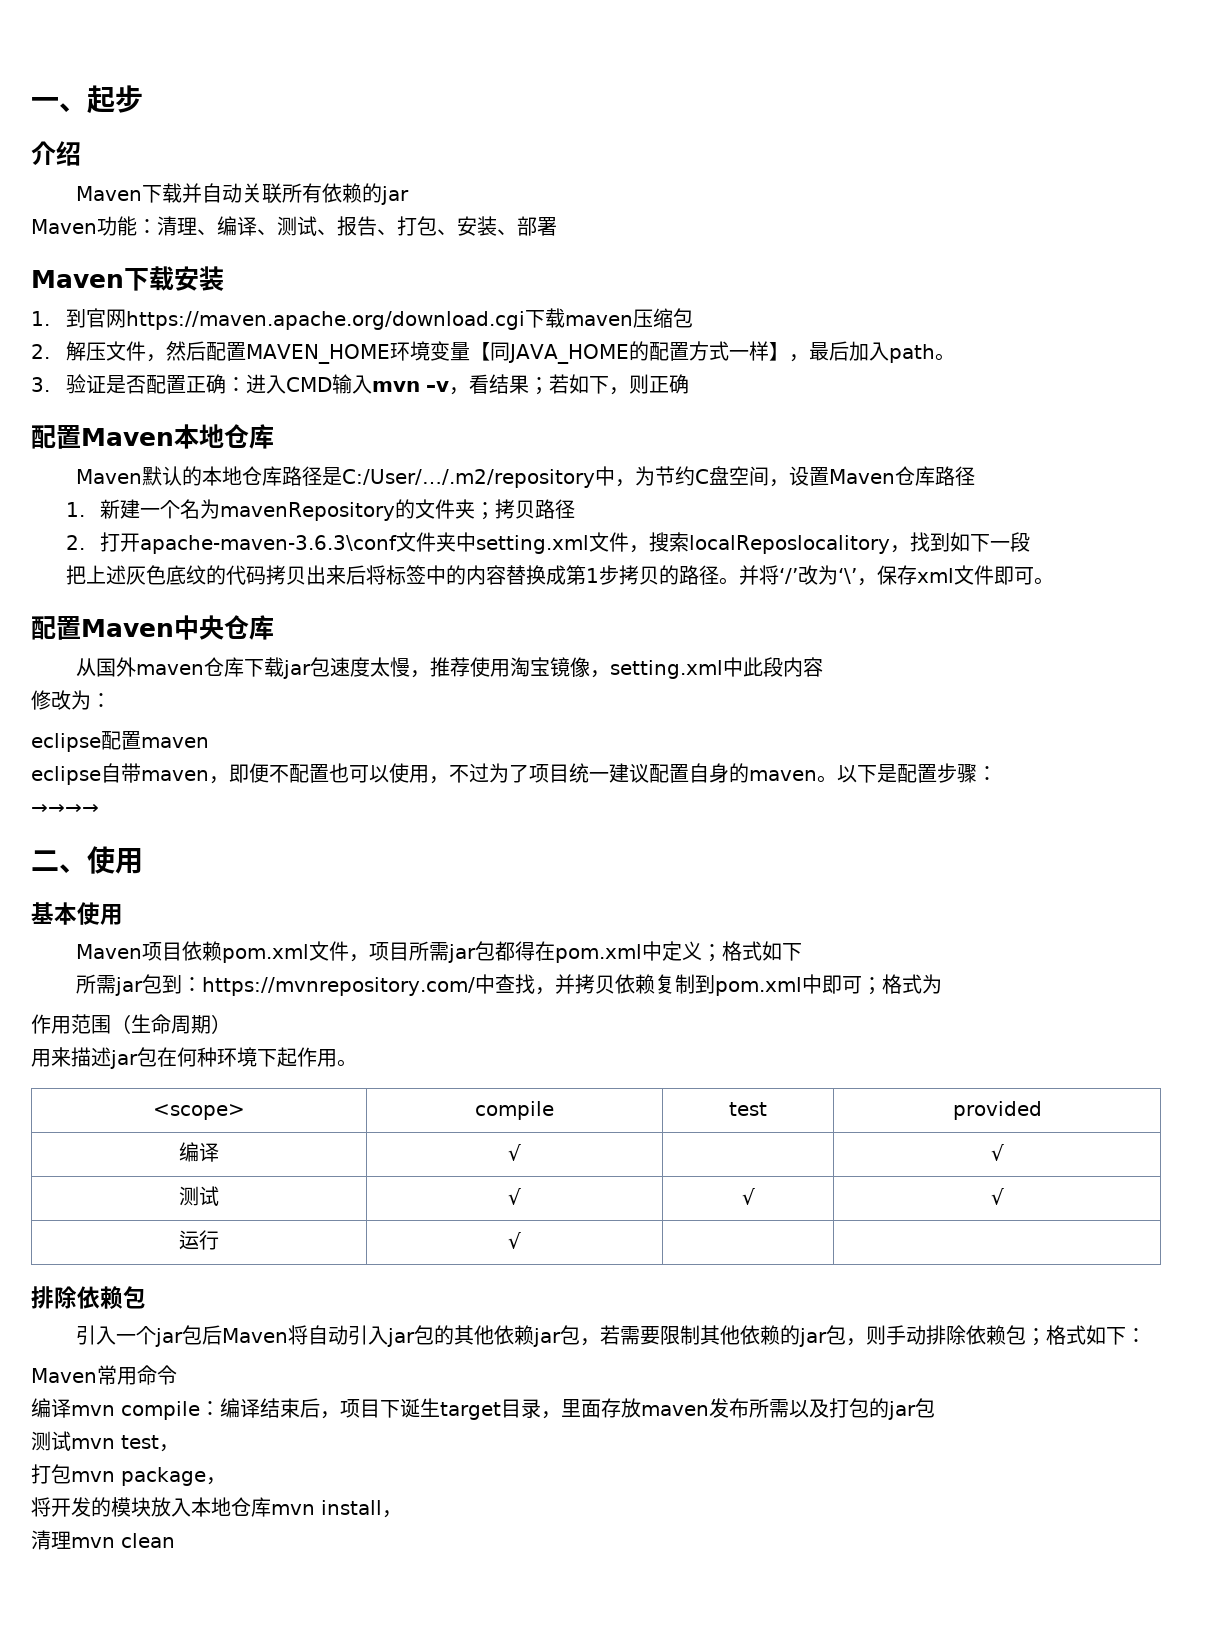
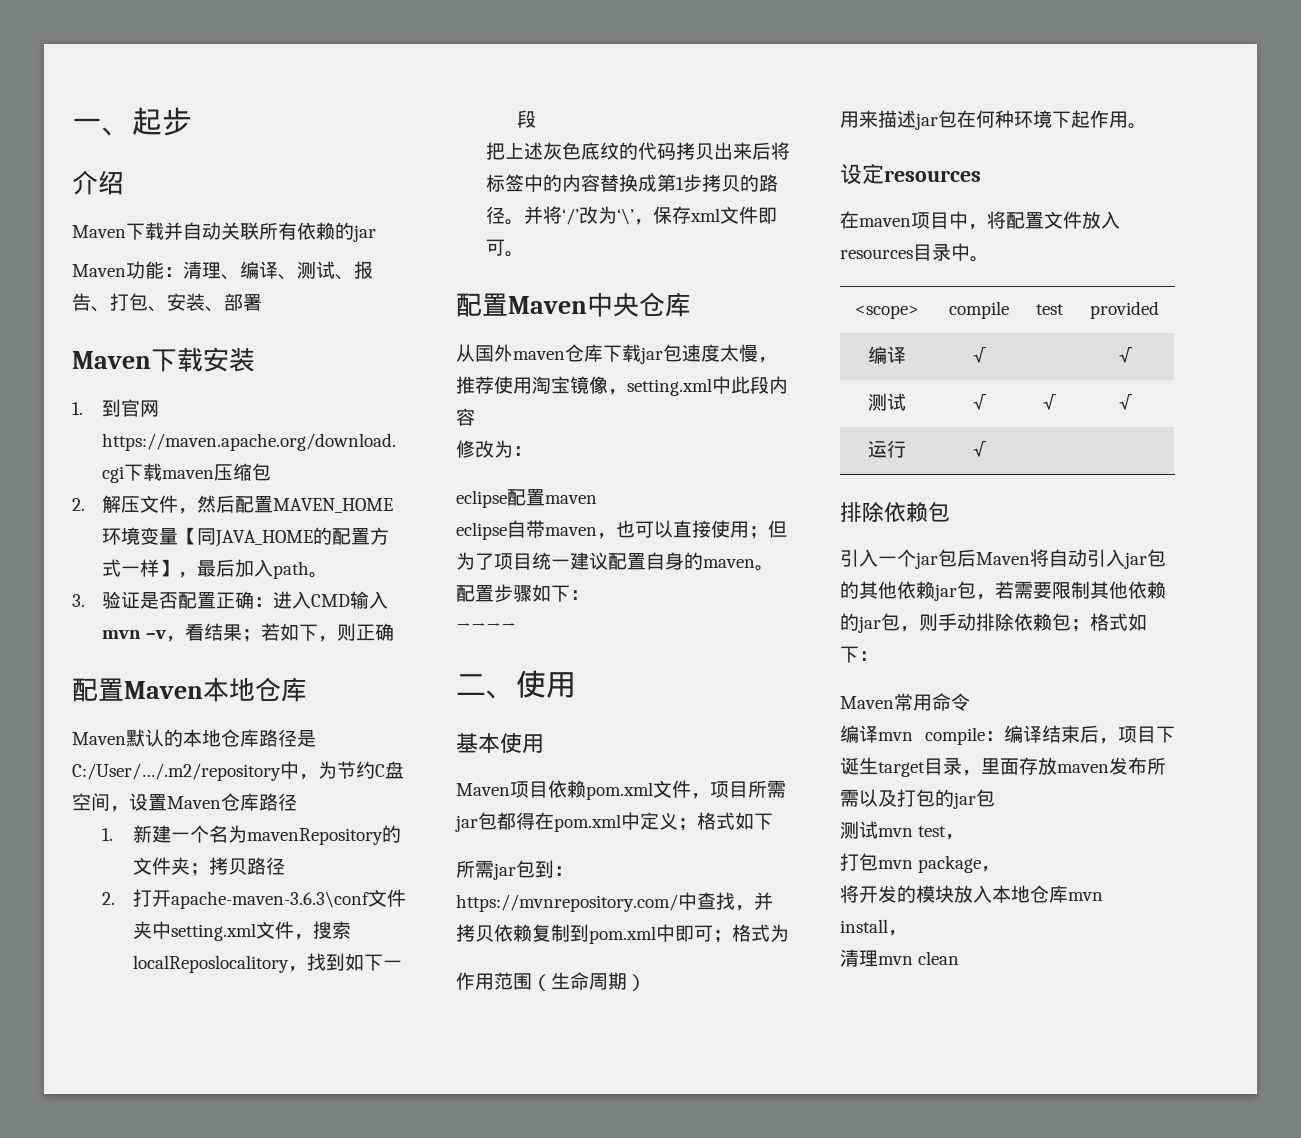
[229,763,489,784] 即便不配置也可以使用，不过 -> [616,520,787,539] 也可以直接使用；但
[837,764,897,783] 以下是 -> (774, 568) none
(977, 773) none -> [532,584,570,602] 如下
(357, 1063) none -> [840,164,981,184] [840,211,1120,230] [840,243,989,262] // 设定resources // 在maven项目中，将配置文件放入resources目录中。

